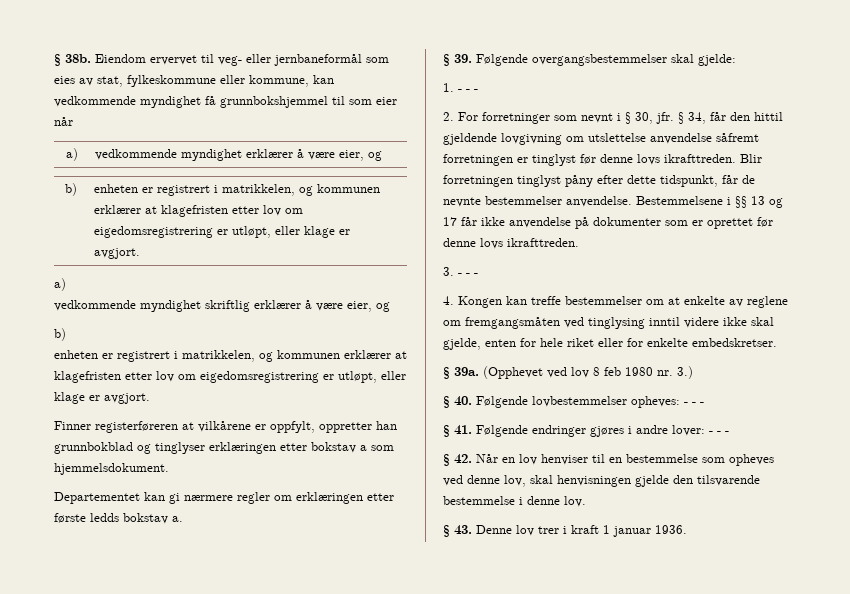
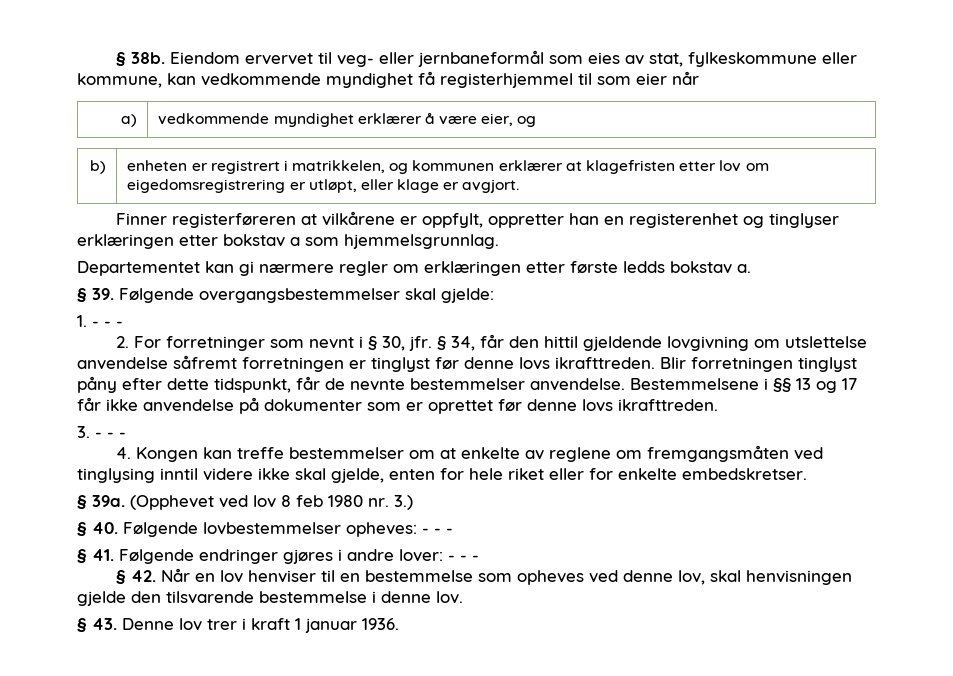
[220,96,328,108] grunnbokshjemmel -> [440,73,573,88] registerhjemmel
[54,278,66,291] [54,300,390,312] [54,328,66,341] [54,350,407,362] [54,371,406,383] [54,392,150,404] // a) // vedkommende myndighet skriftlig erklærer å være eier, og // b) // enheten er registrert i matrikkelen, og kommunen erklærer at klagefristen etter lov om eigedomsregistrering er utløpt, eller klage er avgjort. -> (520, 186) none
[54,442,133,454] grunnbokblad -> [604,213,739,228] en registerenhet
[54,463,169,475] hjemmelsdokument. -> [344,234,499,249] hjemmelsgrunnlag.

